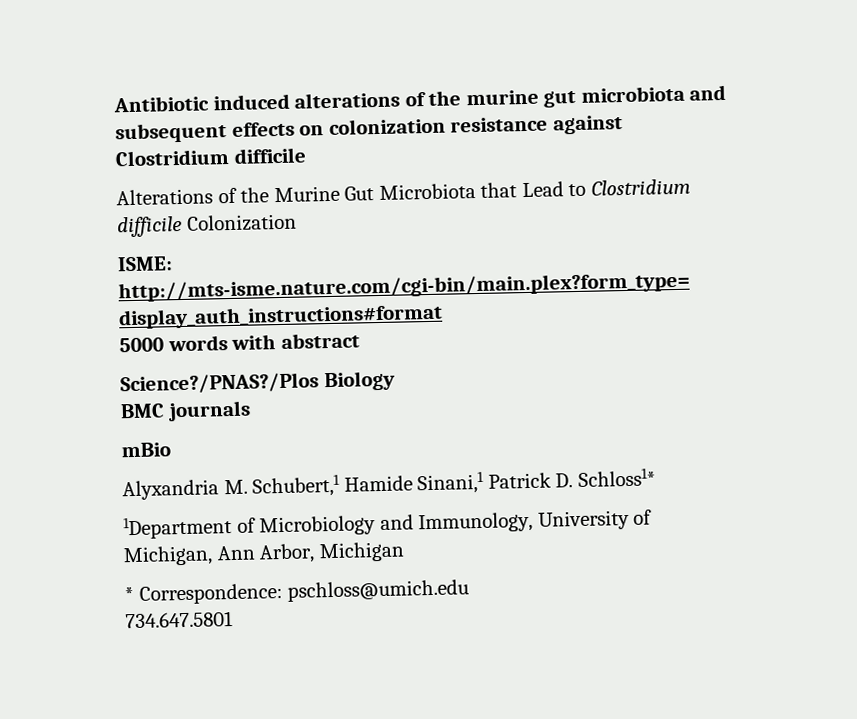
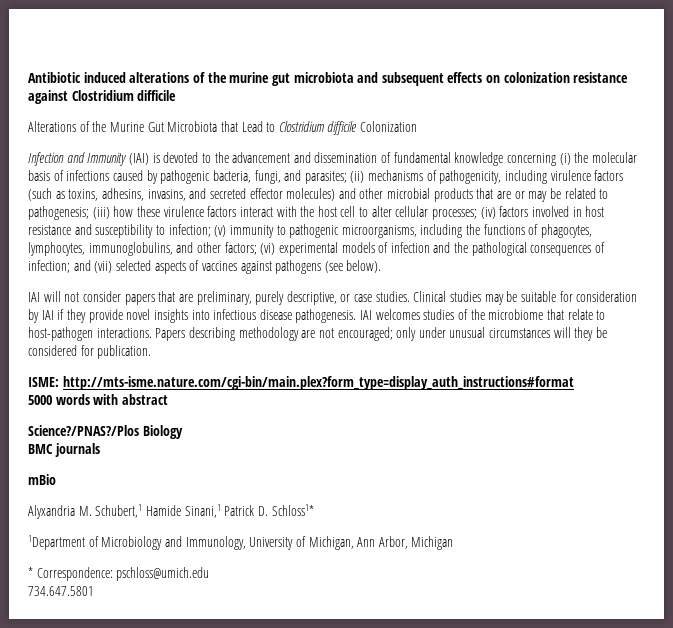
(297, 222) none -> [28,152,637,166] [28,170,624,184] [28,188,609,202] [28,206,605,220] [28,224,593,238] [28,242,606,256] [28,260,382,274] [28,291,638,305] [28,309,606,323] [28,327,608,341] [28,345,152,359] // Infection and Immunity (IAI) is devoted to the advancement and dissemination of fundamental knowledge concerning (i) the molecular basis of infections caused by pathogenic bacteria, fungi, and parasites; (ii) mechanisms of pathogenicity, including virulence factors (such as toxins, adhesins, invasins, and secreted effector molecules) and other microbial products that are or may be related to pathogenesis; (iii) how these virulence factors interact with the host cell to alter cellular processes; (iv) factors involved in host resistance and susceptibility to infection; (v) immunity to pathogenic microorganisms, including the functions of phagocytes, lymphocytes, immunoglobulins, and other factors; (vi) experimental models of infection and the pathological consequences of infection; and (vii) selected aspects of vaccines against pathogens (see below). // IAI will not consider papers that are preliminary, purely descriptive, or case studies. Clinical studies may be suitable for consideration by IAI if they provide novel insights into infectious disease pathogenesis. IAI welcomes studies of the microbiome that relate to host-pathogen interactions. Papers describing methodology are not encouraged; only under unusual circumstances will they be considered for publication.

